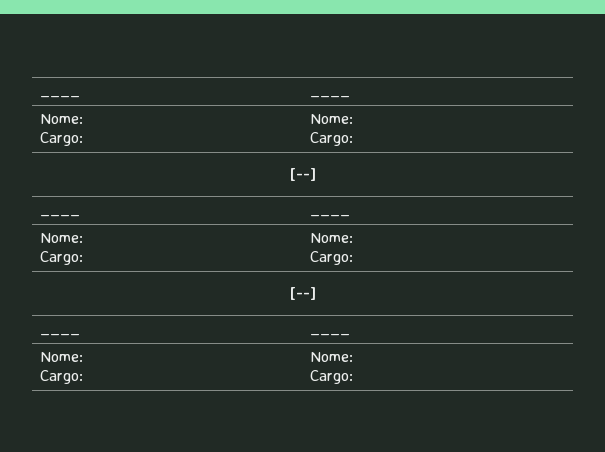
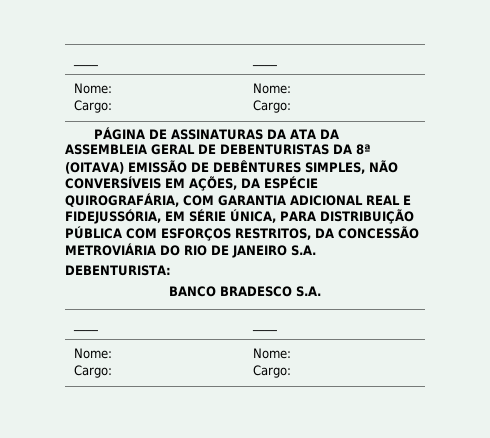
[39,96,80,98] [309,96,350,98] [39,114,83,124] [39,132,83,146] [309,114,353,124] [309,132,353,146] [289,168,316,181] [39,215,80,217] [309,215,350,217] [39,233,83,243] [39,251,83,265] [309,233,353,243] [309,251,353,265] [289,287,316,300] [39,334,80,336] [309,334,350,336] [39,352,83,362] [39,370,83,384] [309,352,353,362] [309,370,353,384] ____ | ____ // Nome: // Cargo: | Nome: // Cargo: // [--] // ____ | ____ // Nome: // Cargo: | Nome: // Cargo: // [--] // ____ | ____ // Nome: // Cargo: | Nome: // Cargo: -> [73,63,99,67] [252,63,278,67] [74,83,113,94] [74,100,113,113] [253,83,292,94] [253,100,292,113] [94,127,340,140] [65,144,371,155] [65,160,398,174] [65,176,318,191] [65,193,411,207] [65,209,414,224] [65,226,419,241] [65,243,316,258] [65,265,171,276] [169,286,321,297] [73,328,99,332] [252,328,278,332] [74,348,113,359] [74,365,113,378] [253,348,292,359] [253,365,292,378] ____ | ____ // Nome: // Cargo: | Nome: // Cargo: // PÁGINA DE ASSINATURAS DA ATA DA ASSEMBLEIA GERAL DE DEBENTURISTAS DA 8ª (OITAVA) EMISSÃO DE DEBÊNTURES SIMPLES, NÃO CONVERSÍVEIS EM AÇÕES, DA ESPÉCIE QUIROGRAFÁRIA, COM GARANTIA ADICIONAL REAL E FIDEJUSSÓRIA, EM SÉRIE ÚNICA, PARA DISTRIBUIÇÃO PÚBLICA COM ESFORÇOS RESTRITOS, DA CONCESSÃO METROVIÁRIA DO RIO DE JANEIRO S.A. // DEBENTURISTA: // BANCO BRADESCO S.A. // ____ | ____ // Nome: // Cargo: | Nome: // Cargo:

